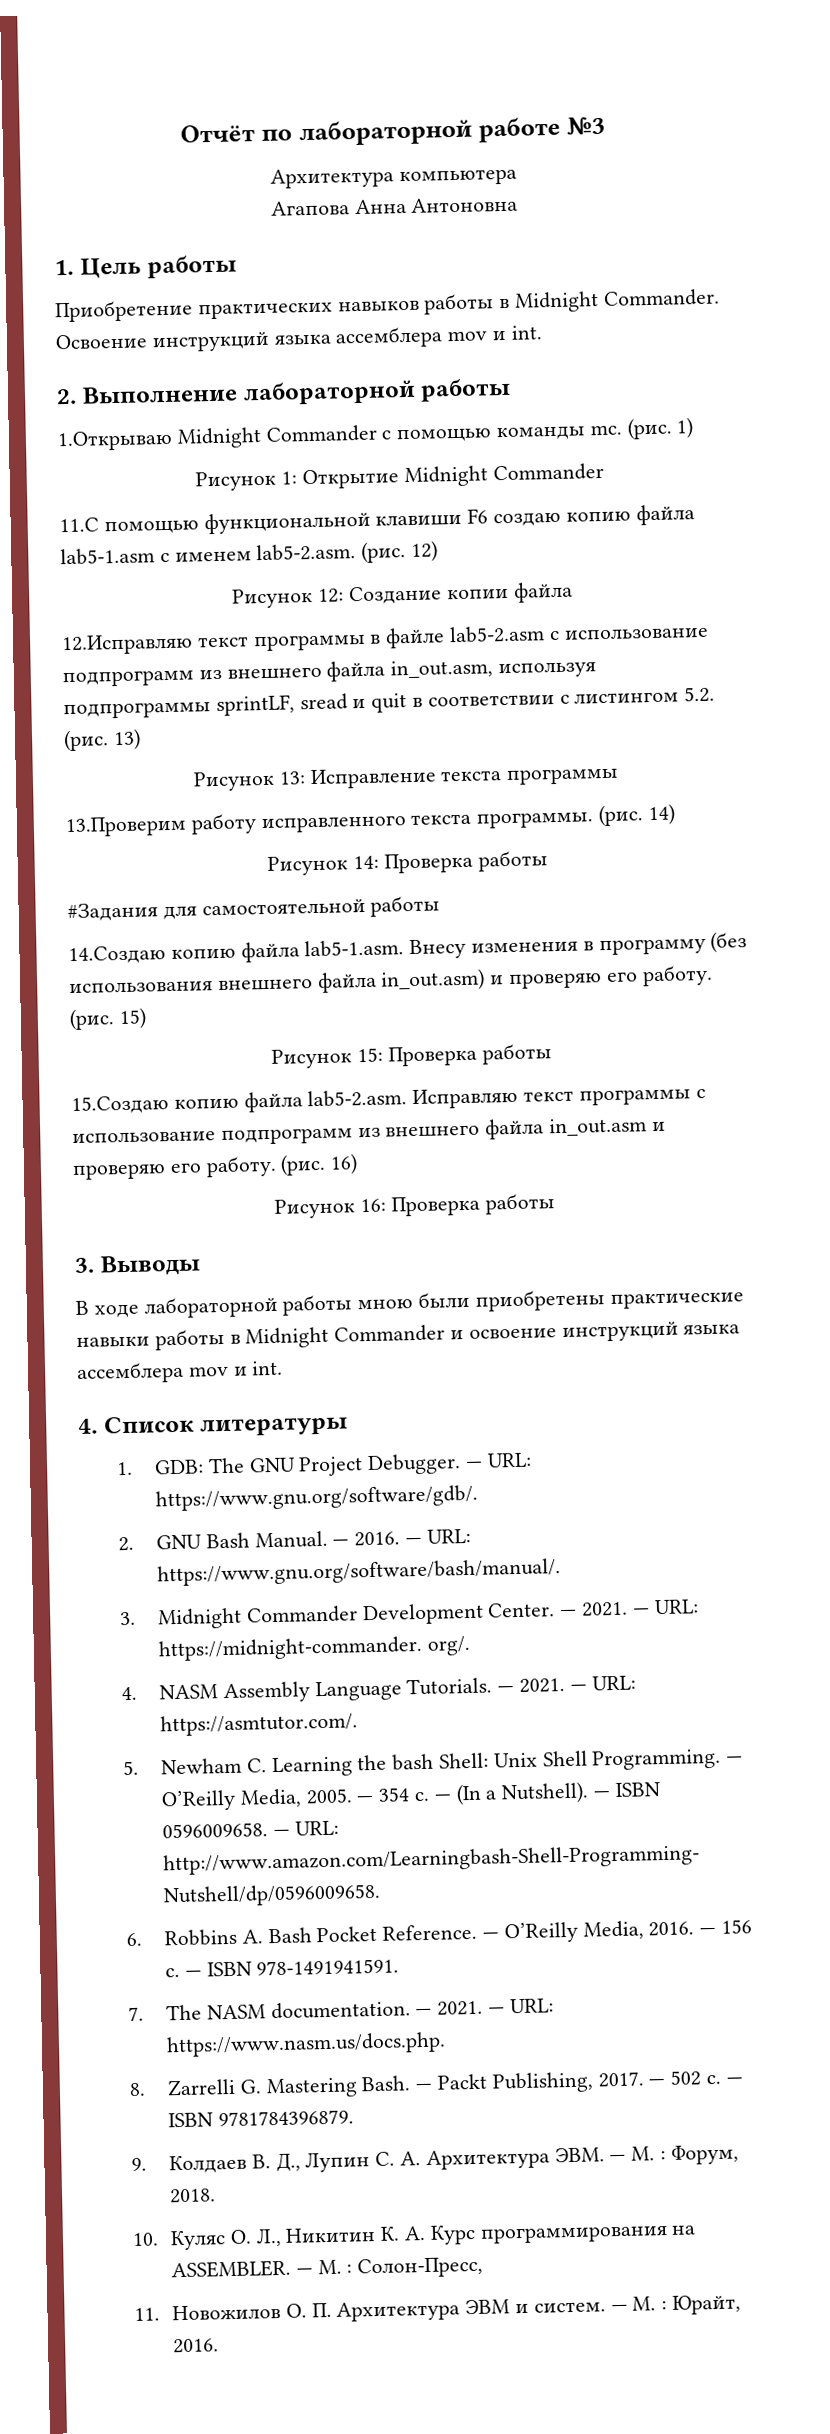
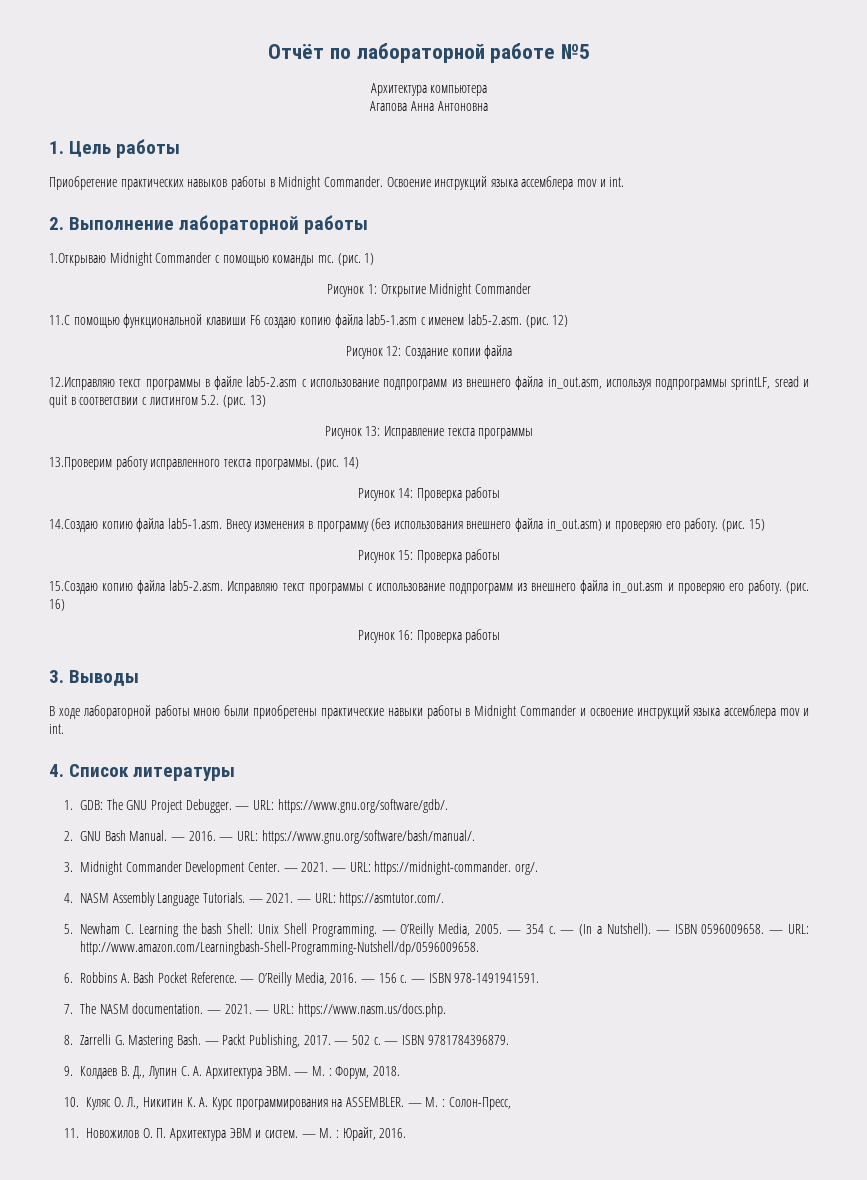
[565,116,605,135] №3 -> [560,43,590,59] №5
[67,895,441,922] // #Задания для самостоятельной работы -> (501, 494) none

